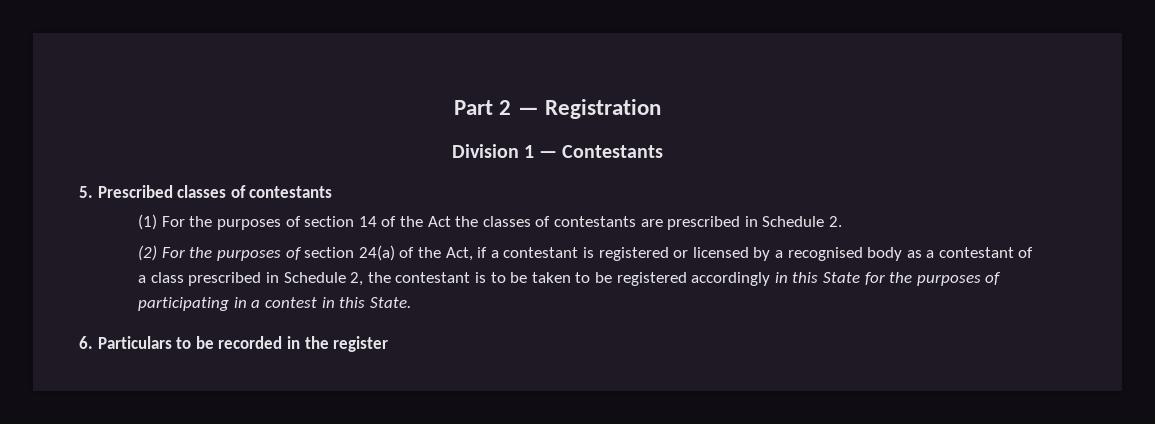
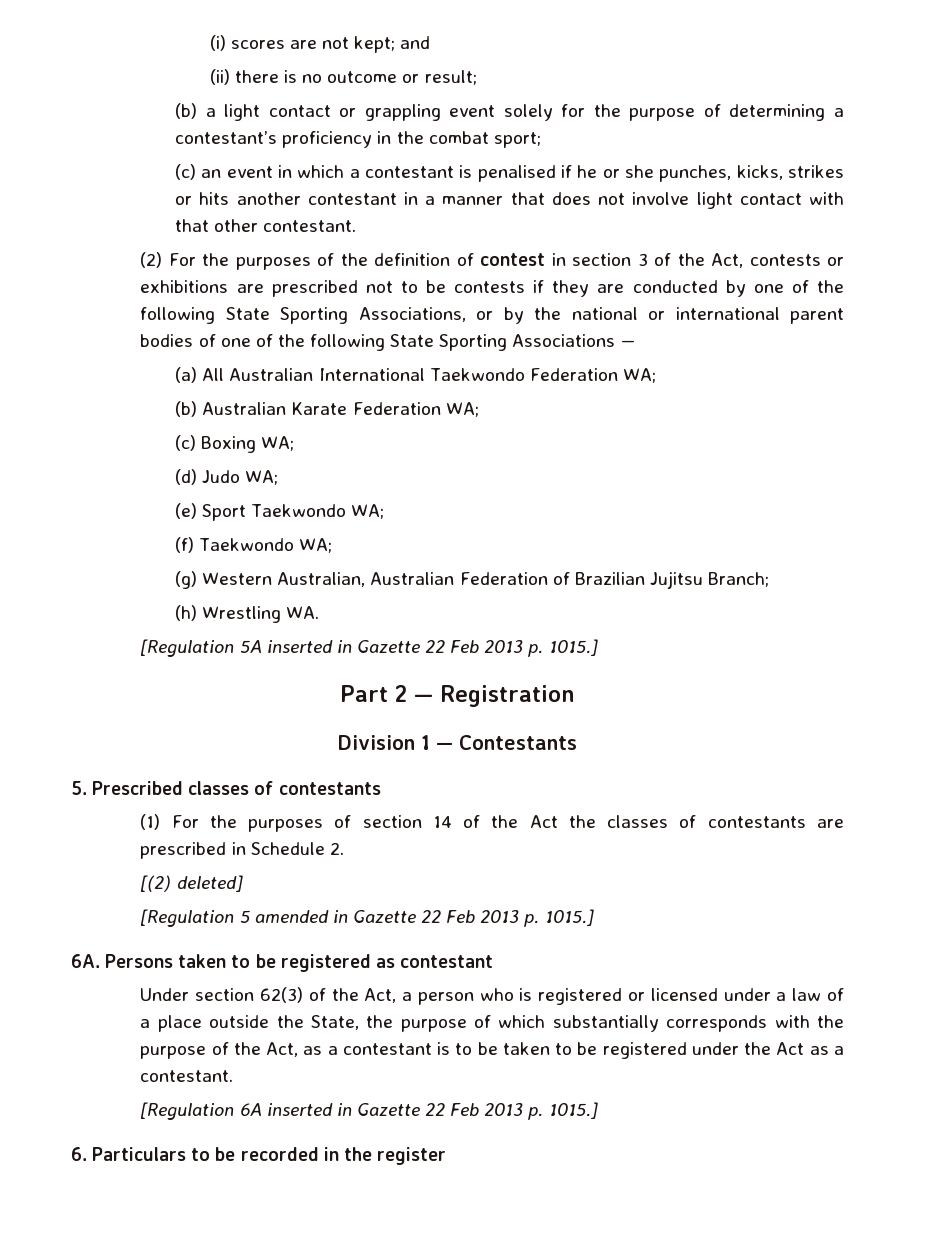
(454, 107) none -> [209,35,431,53] [209,69,477,85] [175,103,845,121] [175,131,541,148] [175,164,845,182] [175,192,844,209] [175,219,357,232] [140,252,844,270] [140,280,844,297] [140,307,845,324] [140,334,635,351] [175,367,656,383] [175,401,479,417] [175,435,295,453] [175,469,279,485] [175,503,385,521] [175,537,333,553] [175,571,770,589] [175,605,320,623] [140,639,598,657] (i) scores are not kept; and // (ii) there is no outcome or result; // (b) a light contact or grappling event solely for the purpose of determining a contestant’s proficiency in the combat sport; // (c) an event in which a contestant is penalised if he or she punches, kicks, strikes or hits another contestant in a manner that does not involve light contact with that other contestant. // (2) For the purposes of the definition of contest in section 3 of the Act, contests or exhibitions are prescribed not to be contests if they are conducted by one of the following State Sporting Associations, or by the national or international parent bodies of one of the following State Sporting Associations — // (a) All Australian International Taekwondo Federation WA; // (b) Australian Karate Federation WA; // (c) Boxing WA; // (d) Judo WA; // (e) Sport Taekwondo WA; // (f) Taekwondo WA; // (g) Western Australian, Australian Federation of Brazilian Jujitsu Branch; // (h) Wrestling WA. // [Regulation 5A inserted in Gazette 22 Feb 2013 p. 1015.] //
[138,245,1034,261] [138,272,391,286] (2) For the purposes of section 24(a) of the Act, if a contestant is registered or licensed by a recognised body as a contestant of a class prescribed in Schedule 2, the -> [140,875,243,892] [140,909,594,927] [71,954,493,972] [140,987,844,1005] [140,1015,845,1032] [140,1042,338,1059] [(2) deleted] // [Regulation 5 amended in Gazette 22 Feb 2013 p. 1015.] // 6A. Persons taken to be registered as contestant // Under section 62(3) of the Act, a person who is registered or licensed under a law of a place outside the State, the purpose of which substantially corresponds with the purpose of the Act, as a
[691,272,1002,286] [138,297,411,311] accordingly in this State for the purposes of participating in a contest in this State. -> [691,1042,844,1055] [140,1070,234,1082] [140,1102,598,1120] under the Act as a contestant. // [Regulation 6A inserted in Gazette 22 Feb 2013 p. 1015.]

